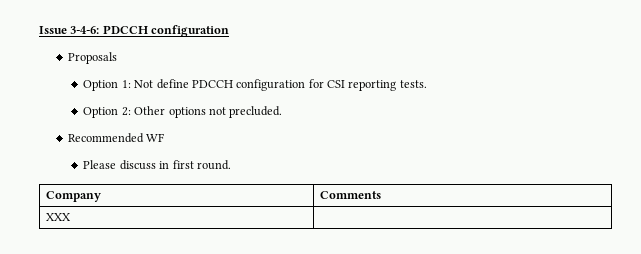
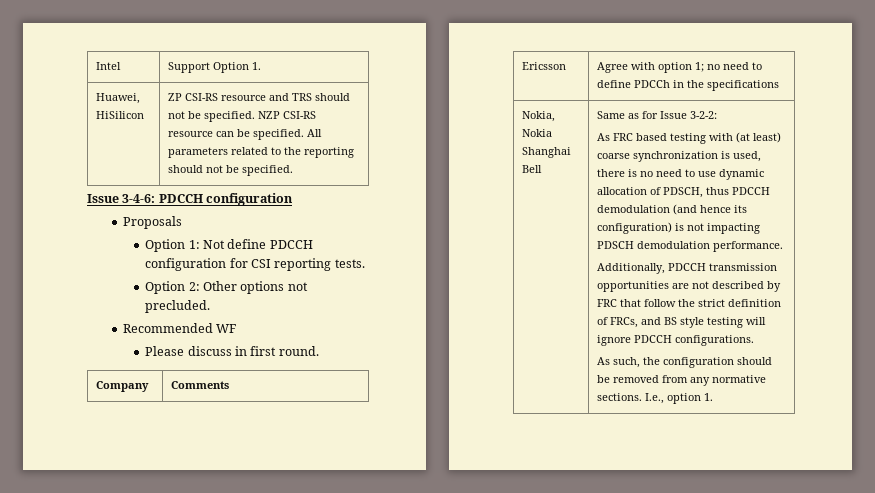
(39, 30) none -> [96,62,122,70] [168,62,262,73] [96,93,141,104] [96,111,145,119] [168,93,351,101] [168,111,317,122] [168,129,323,140] [168,147,355,158] [168,165,294,176] Intel | Support Option 1. // Huawei, HiSilicon | ZP CSI-RS resource and TRS should not be specified. NZP CSI-RS resource can be specified. All parameters related to the reporting should not be specified. //
[46,213,72,221] XXX | -> [522,62,567,70] [597,62,763,73] [597,80,780,91] [522,111,556,122] [522,129,553,137] [522,147,572,158] [522,165,543,173] [597,111,718,119] [597,132,782,144] [597,151,762,162] [597,169,765,180] [597,187,771,198] [597,204,748,215] [597,222,761,234] [597,241,784,252] [597,263,778,274] [597,281,782,292] [597,299,782,307] [597,317,767,328] [597,335,755,346] [597,357,773,368] [597,375,767,386] [597,393,714,404] Ericsson | Agree with option 1; no need to define PDCCh in the specifications // Nokia, Nokia Shanghai Bell | Same as for Issue 3-2-2: // As FRC based testing with (at least) coarse synchronization is used, there is no need to use dynamic allocation of PDSCH, thus PDCCH demodulation (and hence its configuration) is not impacting PDSCH demodulation performance. // Additionally, PDCCH transmission opportunities are not described by FRC that follow the strict definition of FRCs, and BS style testing will ignore PDCCH configurations. // As such, the configuration should be removed from any normative sections. I.e., option 1.

